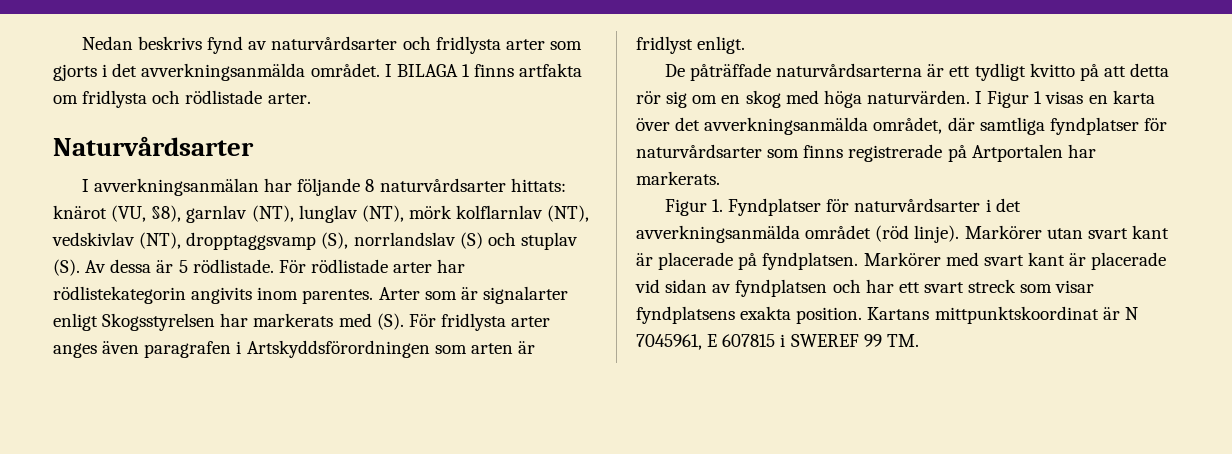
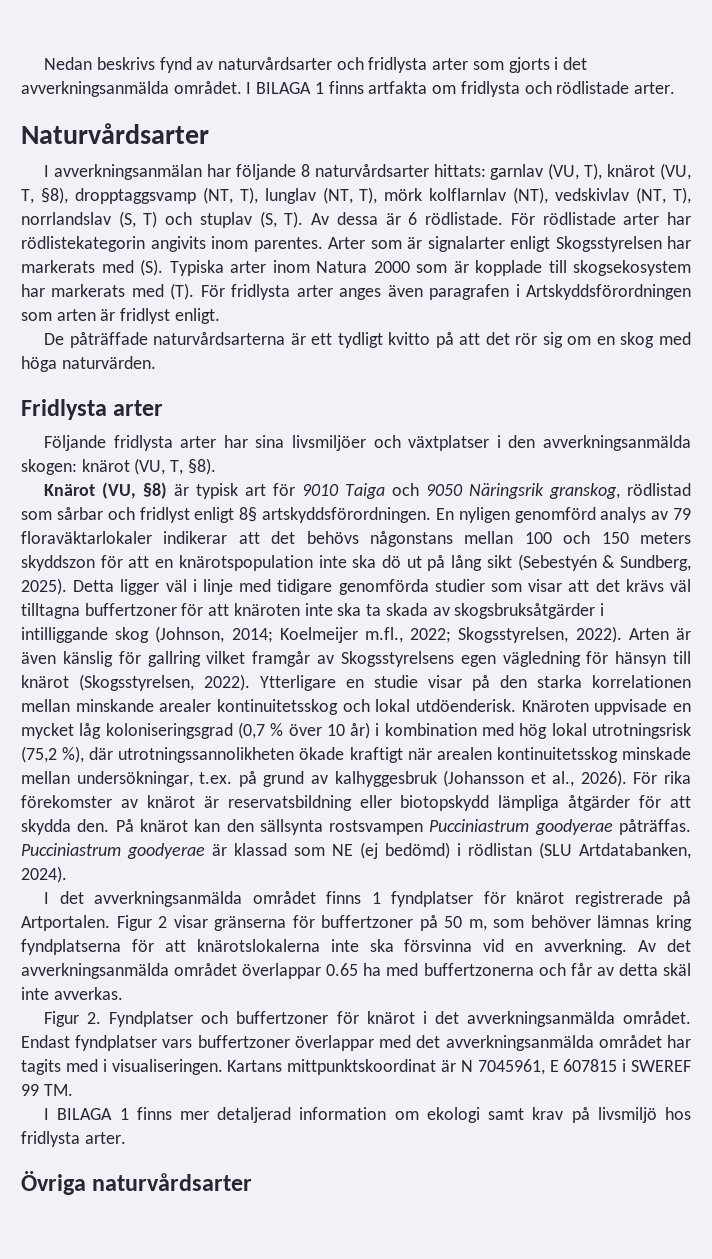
[53,205,590,223] [52,232,578,250] [53,259,80,276] knärot (VU, §8), garnlav (NT), lunglav (NT), mörk kolflarnlav (NT), vedskivlav (NT), dropptaggsvamp (S), norrlandslav (S) och stuplav (S). -> [490,163,691,180] [21,187,691,204] [21,211,304,228] garnlav (VU, T), knärot (VU, T, §8), dropptaggsvamp (NT, T), lunglav (NT, T), mörk kolflarnlav (NT), vedskivlav (NT, T), norrlandslav (S, T) och stuplav (S, T).
[178,260,188,273] 5 -> [408,212,418,225] 6
(404, 321) none -> [169,260,691,276] [21,283,195,300] Typiska arter inom Natura 2000 som är kopplade till skogsekosystem har markerats med (T).
[1130,63,1170,77] detta -> [485,332,510,345] det
[975,90,1155,108] [636,117,1167,135] [636,144,1096,162] [636,171,720,185] [664,198,1021,216] [636,225,1169,243] [636,252,1167,270] [635,279,1095,297] [636,306,863,324] I Figur 1 visas en karta över det avverkningsanmälda området, där samtliga fyndplatser för naturvårdsarter som finns registrerade på Artportalen har markerats. // Figur 1. Fyndplatser för naturvårdsarter i det avverkningsanmälda området (röd linje). Markörer utan svart kant är placerade på fyndplatsen. Markörer med svart kant är placerade vid sidan av fyndplatsen och har ett svart streck som visar fyndplatsens exakta position. -> [21,399,164,420] [44,435,691,451] [21,458,216,475] [44,482,691,499] [21,507,692,523] [21,531,691,547] [21,554,691,571] [21,578,692,595] [21,603,604,619] [21,626,692,643] [21,651,692,667] [21,674,691,691] [21,699,691,715] [21,722,691,739] [21,746,691,763] [21,770,692,787] [21,795,691,811] [21,819,691,835] [21,842,691,859] [21,866,67,883] [44,891,691,907] [21,915,693,931] [21,939,691,955] [21,963,692,979] [21,987,123,1000] [44,1011,691,1027] [21,1035,691,1051] [21,1059,223,1075] // Fridlysta arter // Följande fridlysta arter har sina livsmiljöer och växtplatser i den avverkningsanmälda skogen: knärot (VU, T, §8). // Knärot (VU, §8) är typisk art för 9010 Taiga och 9050 Näringsrik granskog, rödlistad som sårbar och fridlyst enligt 8§ artskyddsförordningen. En nyligen genomförd analys av 79 floraväktarlokaler indikerar att det behövs någonstans mellan 100 och 150 meters skyddszon för att en knärotspopulation inte ska dö ut på lång sikt (Sebestyén & Sundberg, 2025). Detta ligger väl i linje med tidigare genomförda studier som visar att det krävs väl tilltagna buffertzoner för att knäroten inte ska ta skada av skogsbruksåtgärder i intilliggande skog (Johnson, 2014; Koelmeijer m.fl., 2022; Skogsstyrelsen, 2022). Arten är även känslig för gallring vilket framgår av Skogsstyrelsens egen vägledning för hänsyn till knärot (Skogsstyrelsen, 2022). Ytterligare en studie visar på den starka korrelationen mellan minskande arealer kontinuitetsskog och lokal utdöenderisk. Knäroten uppvisade en mycket låg koloniseringsgrad (0,7 % över 10 år) i kombination med hög lokal utrotningsrisk (75,2 %), där utrotningssannolikheten ökade kraftigt när arealen kontinuitetsskog minskade mellan undersökningar, t.ex. på grund av kalhyggesbruk (Johansson et al., 2026). För rika förekomster av knärot är reservatsbildning eller biotopskydd lämpliga åtgärder för att skydda den. På knärot kan den sällsynta rostsvampen Pucciniastrum goodyerae påträffas. Pucciniastrum goodyerae är klassad som NE (ej bedömd) i rödlistan (SLU Artdatabanken, 2024). // I det avverkningsanmälda området finns 1 fyndplatser för knärot registrerade på Artportalen. Figur 2 visar gränserna för buffertzoner på 50 m, som behöver lämnas kring fyndplatserna för att knärotslokalerna inte ska försvinna vid en avverkning. Av det avverkningsanmälda området överlappar 0.65 ha med buffertzonerna och får av detta skäl inte avverkas. // Figur 2. Fyndplatser och buffertzoner för knärot i det avverkningsanmälda området. Endast fyndplatser vars buffertzoner överlappar med det avverkningsanmälda området har tagits med i visualiseringen.
(919, 340) none -> [44,1107,691,1123] [21,1131,126,1147] [21,1171,253,1195] // I BILAGA 1 finns mer detaljerad information om ekologi samt krav på livsmiljö hos fridlysta arter. // Övriga naturvårdsarter

